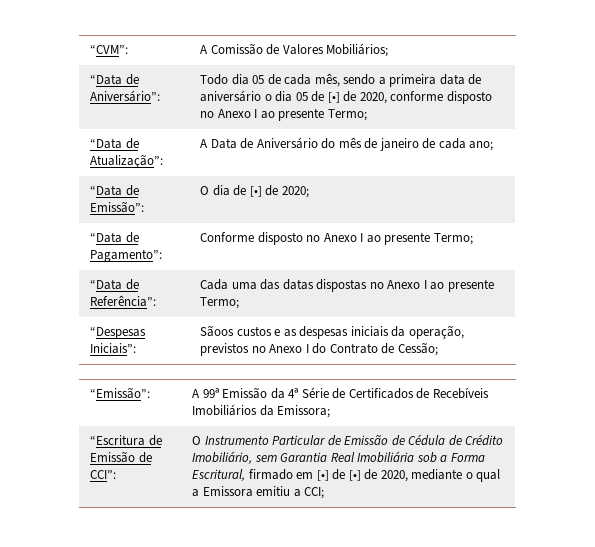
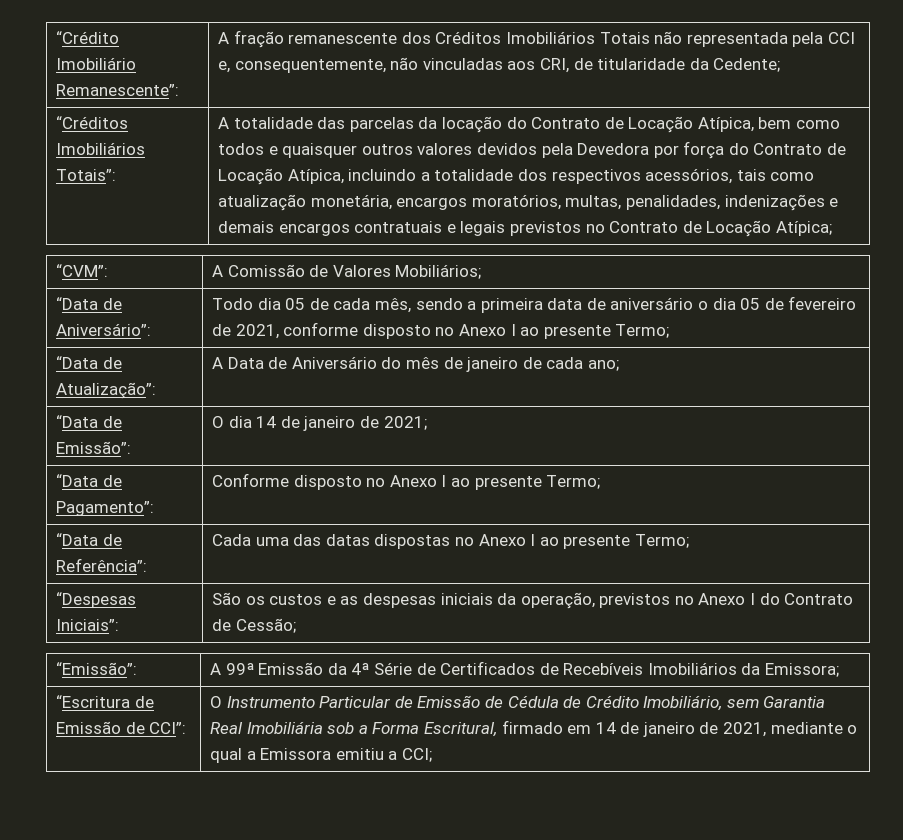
(89, 49) none -> [55,31,119,44] [55,57,136,70] [55,84,179,96] [217,30,855,48] [217,57,781,73] [55,116,128,129] [55,142,145,155] [55,169,116,181] [217,116,841,133] [217,141,847,159] [217,168,815,185] [217,194,839,211] [217,220,832,237] “Crédito Imobiliário Remanescente”: | A fração remanescente dos Créditos Imobiliários Totais não representada pela CCI e, consequentemente, não vinculadas aos CRI, de titularidade da Cedente; // “Créditos Imobiliários Totais”: | A totalidade das parcelas da locação do Contrato de Locação Atípica, bem como todos e quaisquer outros valores devidos pela Devedora por força do Contrato de Locação Atípica, incluindo a totalidade dos respectivos acessórios, tais como atualização monetária, encargos moratórios, multas, penalidades, indenizações e demais encargos contratuais e legais previstos no Contrato de Locação Atípica; //
[327,91,387,104] [•] de 2020, -> [788,296,857,310] [211,324,279,339] fevereiro de 2021,
[233,185,309,198] de [•] de 2020; -> [256,416,427,431] 14 de janeiro de 2021;
[199,325,234,337] Sãoos -> [211,592,265,605] São os
[316,469,408,482] [•] de [•] de 2020, -> [595,722,767,737] 14 de janeiro de 2021,

